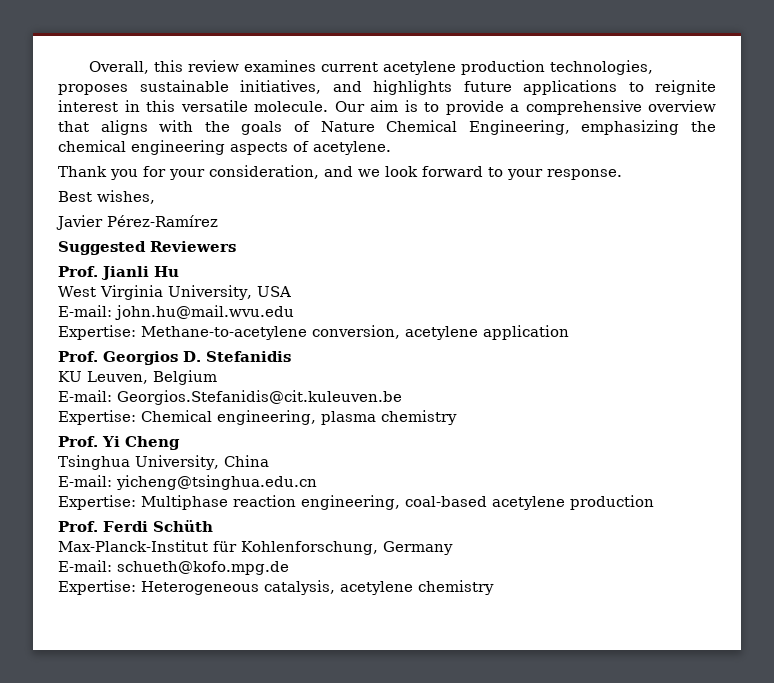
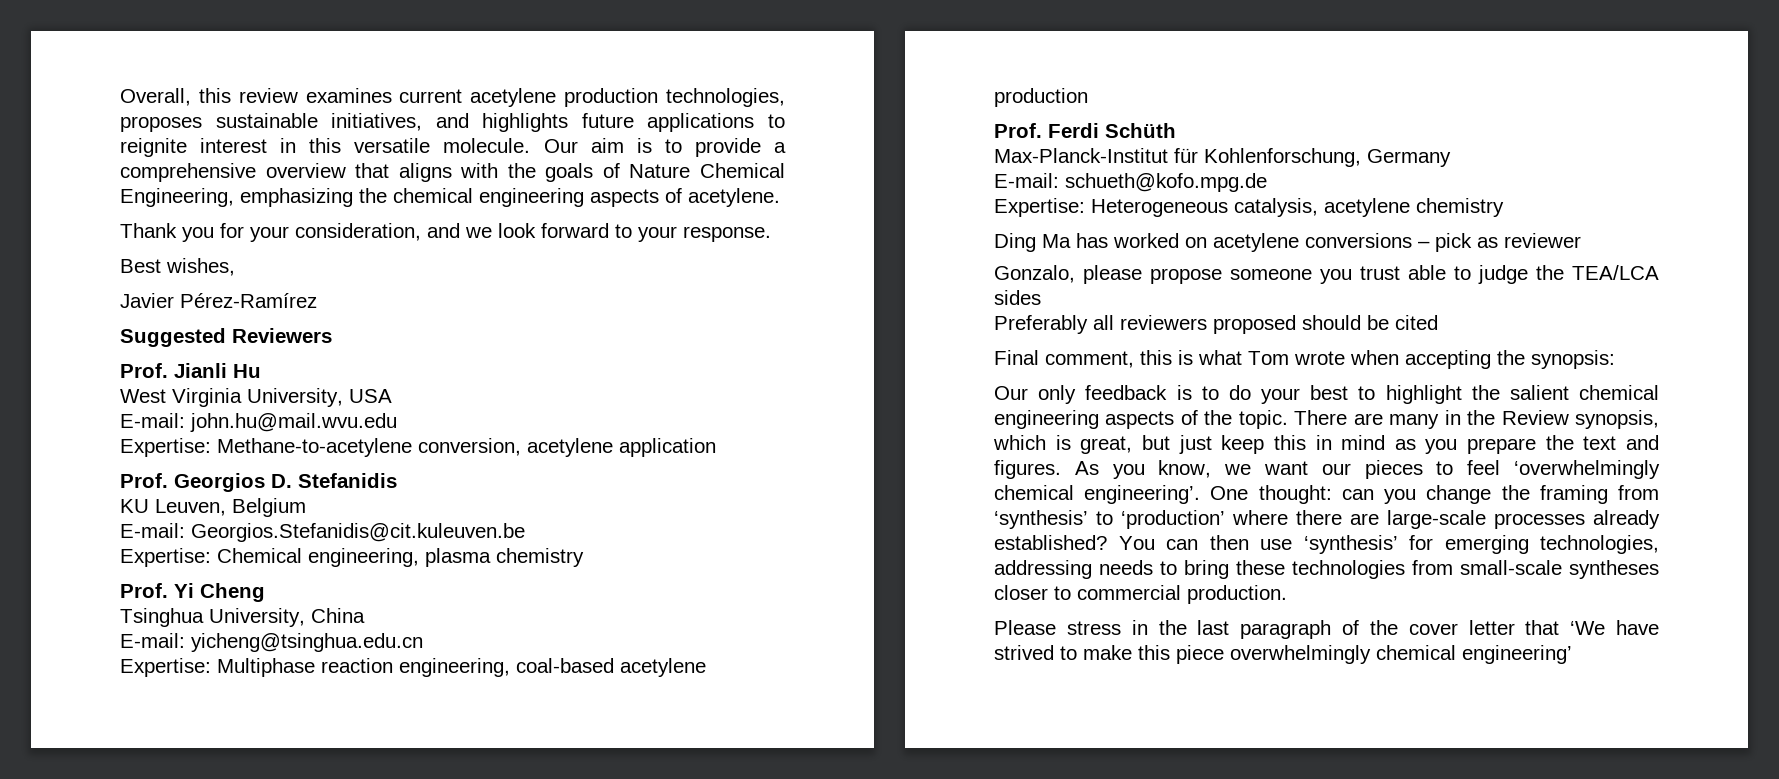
(494, 587) none -> [994,233,1581,252] [994,265,1659,284] [994,290,1041,305] [994,315,1438,334] [994,350,1615,369] [994,385,1659,404] [994,410,1659,429] [993,435,1659,454] [994,460,1660,479] [994,485,1659,504] [994,510,1660,529] [994,535,1659,554] [994,560,1659,579] [994,585,1287,604] [994,620,1659,639] [994,645,1572,664] // Ding Ma has worked on acetylene conversions – pick as reviewer // Gonzalo, please propose someone you trust able to judge the TEA/LCA sides // Preferably all reviewers proposed should be cited // Final comment, this is what Tom wrote when accepting the synopsis: // Our only feedback is to do your best to highlight the salient chemical engineering aspects of the topic. There are many in the Review synopsis, which is great, but just keep this in mind as you prepare the text and figures. As you know, we want our pieces to feel ‘overwhelmingly chemical engineering’. One thought: can you change the framing from ‘synthesis’ to ‘production’ where there are large-scale processes already established? You can then use ‘synthesis’ for emerging technologies, addressing needs to bring these technologies from small-scale syntheses closer to commercial production. // Please stress in the last paragraph of the cover letter that ‘We have strived to make this piece overwhelmingly chemical engineering’

